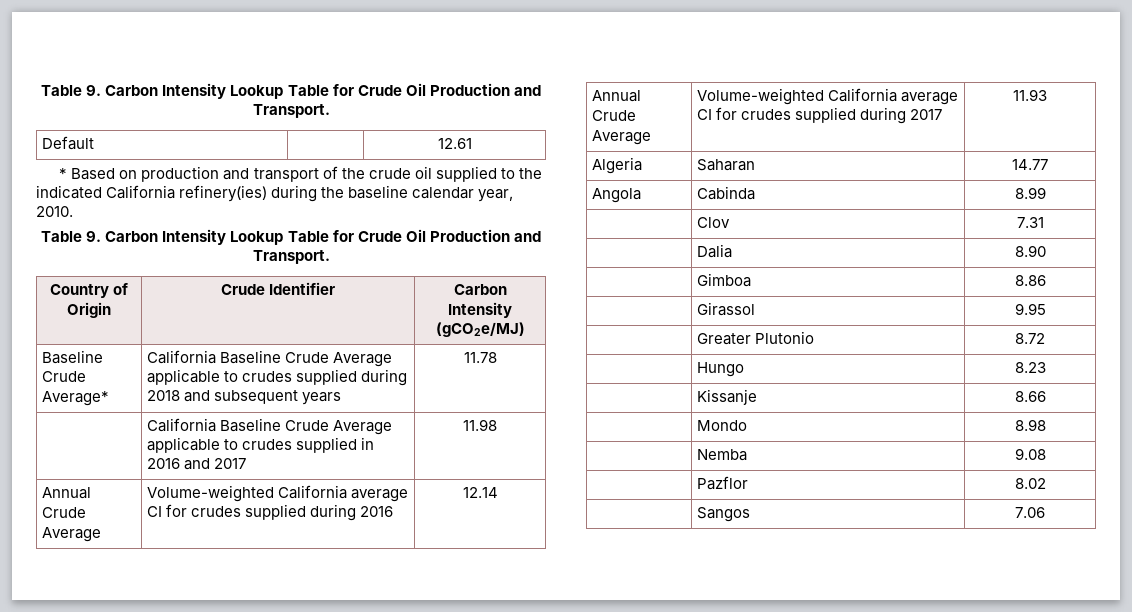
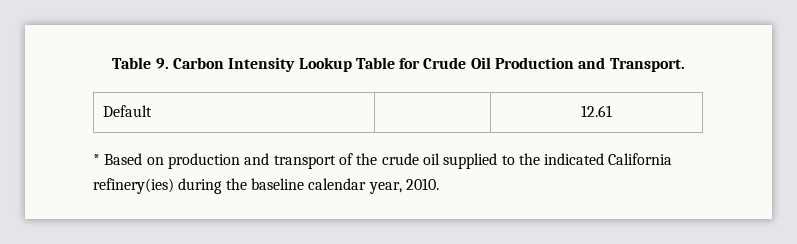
[41,229,541,245] [252,250,330,264] [49,283,129,298] [67,302,111,318] [220,282,336,295] [453,284,507,295] [448,302,512,318] [435,322,525,337] [42,350,104,364] [42,371,87,382] [42,391,110,406] [147,350,393,367] [147,369,408,386] [147,390,342,405] [463,352,497,363] [147,418,393,435] [147,437,375,453] [147,458,247,470] [463,419,497,431] [42,487,92,499] [42,507,87,518] [42,527,102,542] [147,485,409,502] [147,504,394,521] [462,487,498,498] [592,90,642,102] [592,110,637,121] [592,130,652,145] [697,88,959,105] [697,107,943,124] [1013,89,1047,101] [592,157,643,174] [697,159,756,171] [1012,159,1048,170] [592,188,642,203] [697,186,756,200] [1014,187,1046,199] [697,217,731,228] [1016,217,1044,228] [697,244,733,258] [1014,245,1046,257] [697,273,752,287] [1014,275,1046,286] [697,302,756,316] [1014,303,1046,315] [697,331,815,345] [1015,333,1045,344] [697,362,745,377] [1014,362,1046,373] [697,389,758,405] [1014,391,1046,402] [697,420,748,431] [1014,419,1046,431] [697,449,748,461] [1014,448,1046,460] [697,476,749,490] [1014,478,1046,489] [697,507,751,522] [1015,507,1045,518] // Table 9. Carbon Intensity Lookup Table for Crude Oil Production and Transport. // Country of Origin | Crude Identifier | Carbon Intensity (gCO2e/MJ) // Baseline Crude Average* | California Baseline Crude Average applicable to crudes supplied during 2018 and subsequent years | 11.78 // | California Baseline Crude Average applicable to crudes supplied in 2016 and 2017 | 11.98 // Annual Crude Average | Volume-weighted California average CI for crudes supplied during 2016 | 12.14 // Annual Crude Average | Volume-weighted California average CI for crudes supplied during 2017 | 11.93 // Algeria | Saharan | 14.77 // Angola | Cabinda | 8.99 // | Clov | 7.31 // | Dalia | 8.90 // | Gimboa | 8.86 // | Girassol | 9.95 // | Greater Plutonio | 8.72 // | Hungo | 8.23 // | Kissanje | 8.66 // | Mondo | 8.98 // | Nemba | 9.08 // | Pazflor | 8.02 // | Sangos | 7.06 -> (439, 184) none

